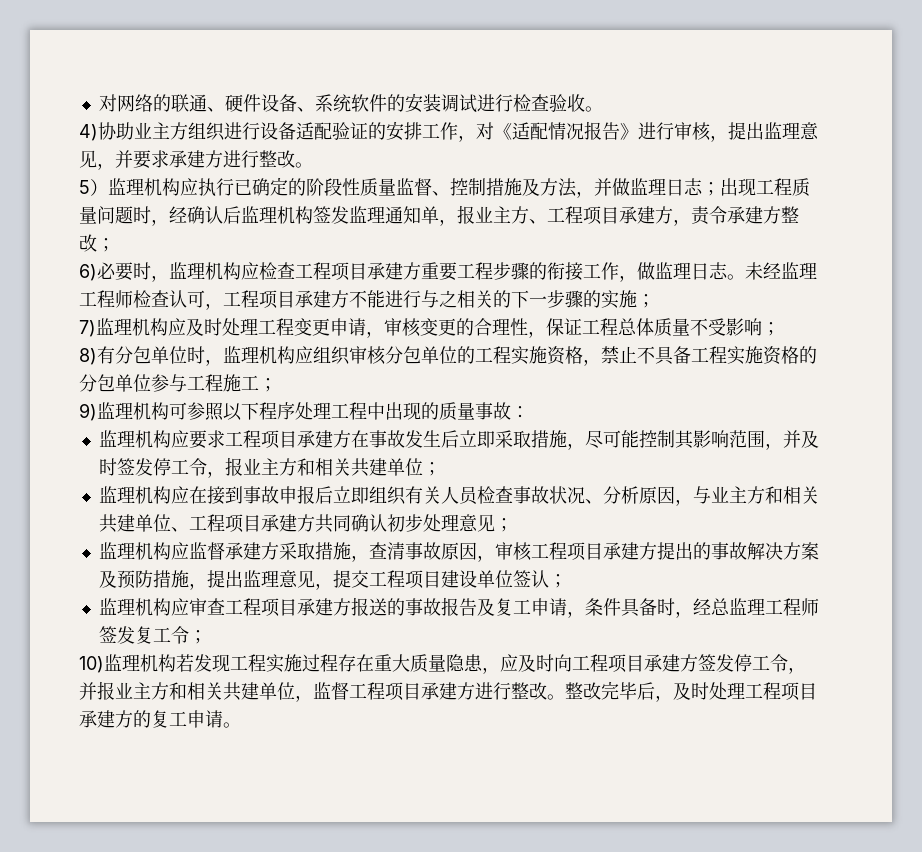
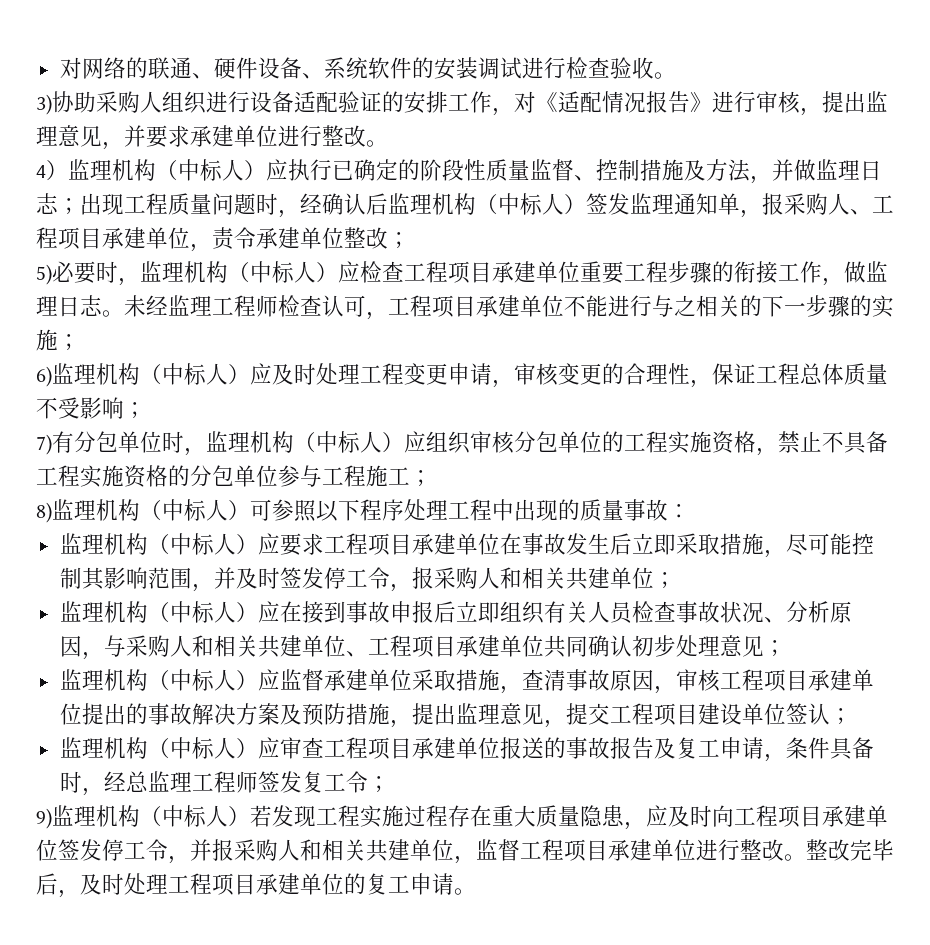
[79,122,188,141] 4)协助业主方 -> [36,91,162,115] 3)协助采购人
[205,150,223,168] 方 -> [234,125,278,147] 单位
[79,180,90,194] 5 -> [36,165,46,178] 4
(180, 187) none -> [156,159,266,181] （中标人）
(313, 215) none -> [476,193,586,215] （中标人）
[475,206,673,225] 业主方、工程项目承建方 -> [784,193,894,215] [36,227,190,250] 采购人、工程项目承建单位
[763,206,781,224] 方 -> [300,227,344,249] 单位
[79,264,97,281] 6) -> [36,264,52,285] 5)
(241, 271) none -> [228,261,338,283] （中标人）
[403,262,421,280] 方 -> [536,261,580,283] 单位
[331,290,349,308] 方 -> [520,295,564,317] 单位
[79,318,168,337] 7)监理机构 -> [36,363,250,387] 6)监理机构（中标人）
[79,348,97,365] 8) -> [36,434,52,455] 7)
(295, 355) none -> [294,431,404,453] （中标人）
[79,402,169,421] 9)监理机构 -> [36,499,250,523] 8)监理机构（中标人）
(171, 439) none -> [147,533,258,555] （中标人）
[332,430,351,448] 方 -> [455,533,500,555] 单位
[242,458,297,476] 业主方 -> [433,567,500,589] 采购人
(171, 495) none -> [147,601,258,623] （中标人）
[710,486,765,504] 业主方 -> [125,635,192,657] 采购人
[296,514,315,532] 方 -> [499,635,544,657] 单位
(171, 551) none -> [147,669,258,691] （中标人）
[260,542,279,560] 方 -> [367,669,412,691] 单位
[638,542,657,560] 方 -> [851,669,874,691] [59,703,82,725] 单位
(171, 607) none -> [147,737,258,759] （中标人）
[332,598,351,616] 方 -> [455,737,500,759] 单位
[79,654,176,673] 10)监理机构 -> [36,805,250,829] 9)监理机构（中标人）
[680,654,698,672] 方 -> [866,805,888,827] [36,839,58,861] 单位
[115,682,169,700] 业主方 -> [234,839,300,861] 采购人
[457,682,475,700] 方 -> [652,839,696,861] 单位
[115,710,133,728] 方 -> [300,873,344,895] 单位

